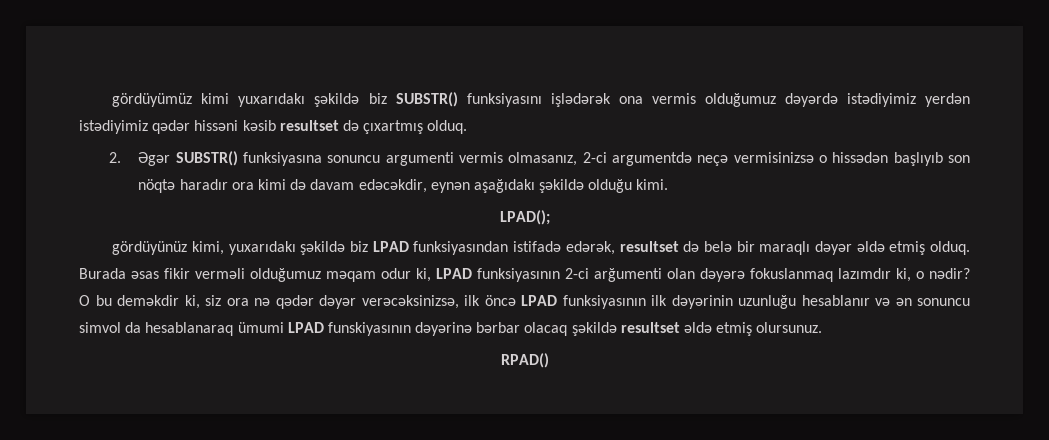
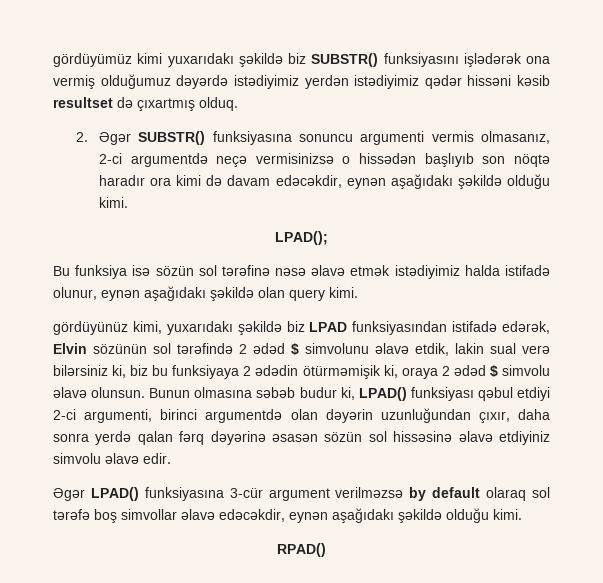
[651,93,696,104] vermis -> [53,75,95,89] vermiş
(550, 217) none -> [53,265,550,279] [53,286,358,301] // Bu funksiya isə sözün sol tərəfinə nəsə əlavə etmək istədiyimiz halda istifadə olunur, eynən aşağıdakı şəkildə olan query kimi.
[619,241,971,255] [79,268,970,282] [79,295,970,309] [79,322,823,336] resultset də belə bir maraqlı dəyər əldə etmiş olduq. Burada əsas fikir verməli olduğumuz məqam odur ki, LPAD funksiyasının 2-ci arğumenti olan dəyərə fokuslanmaq lazımdır ki, o nədir? O bu deməkdir ki, siz ora nə qədər dəyər verəcəksinizsə, ilk öncə LPAD funksiyasının ilk dəyərinin uzunluğu hesablanır və ən sonuncu simvol da hesablanaraq ümumi LPAD funskiyasının dəyərinə bərbar olacaq şəkildə resultset əldə etmiş olursunuz. -> [53,343,550,356] [53,365,551,379] [53,387,551,401] [53,408,550,423] [53,431,550,445] [53,453,171,464] [53,487,551,501] [53,508,522,523] Elvin sözünün sol tərəfində 2 ədəd $ simvolunu əlavə etdik, lakin sual verə bilərsiniz ki, biz bu funksiyaya 2 ədədin ötürməmişik ki, oraya 2 ədəd $ simvolu əlavə olunsun. Bunun olmasına səbəb budur ki, LPAD() funksiyası qəbul etdiyi 2-ci argumenti, birinci argumentdə olan dəyərin uzunluğundan çıxır, daha sonra yerdə qalan fərq dəyərinə əsasən sözün sol hissəsinə əlavə etdiyiniz simvolu əlavə edir. // Əgər LPAD() funksiyasına 3-cür argument verilməzsə by default olaraq sol tərəfə boş simvollar əlavə edəcəkdir, eynən aşağıdakı şəkildə olduğu kimi.

